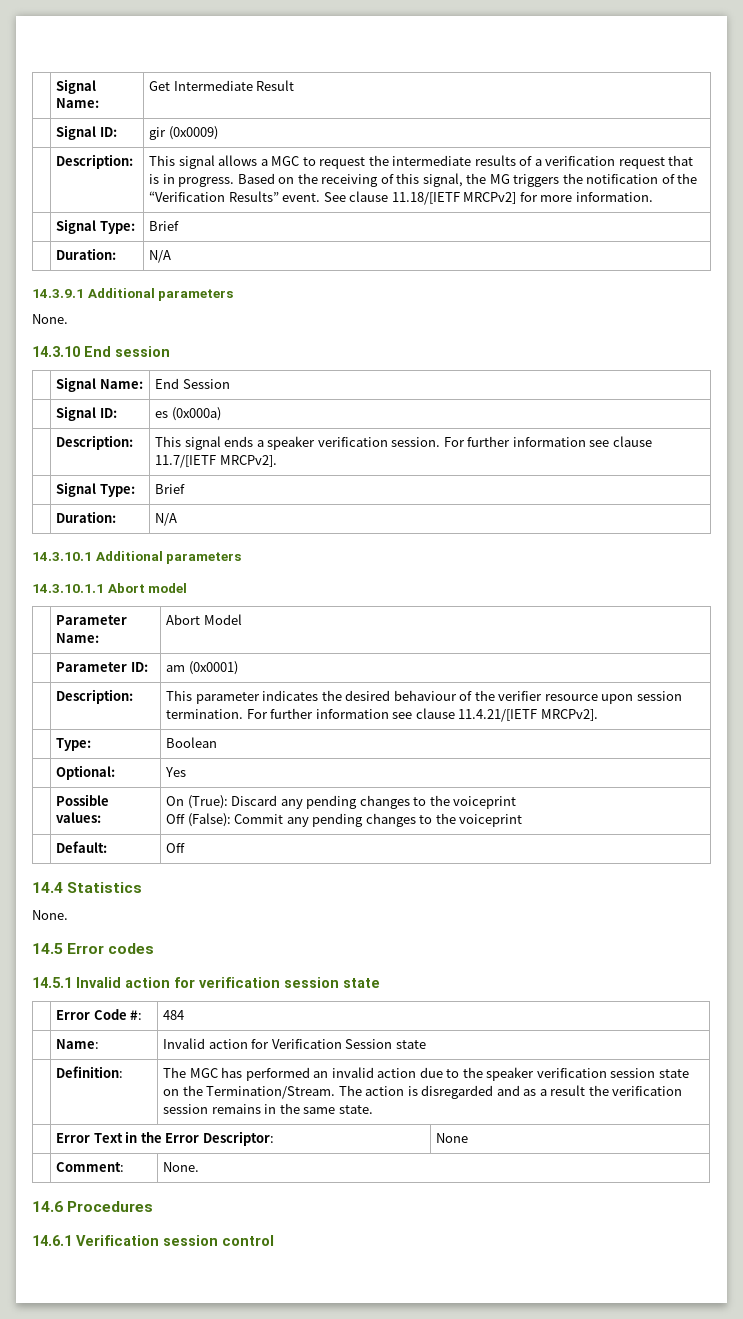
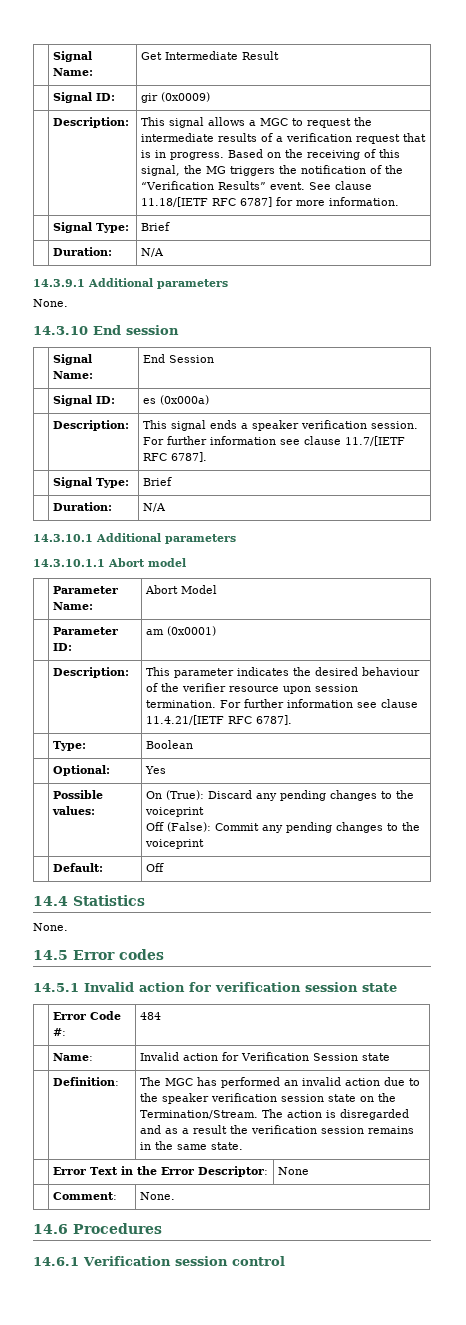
[463,192,517,204] MRCPv2] -> [212,197,273,207] RFC 6787]
[219,455,277,467] MRCPv2]. -> [143,452,208,462] RFC 6787].
[540,709,598,721] MRCPv2]. -> [228,715,293,725] RFC 6787].

